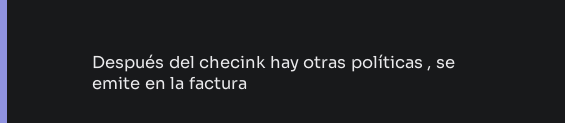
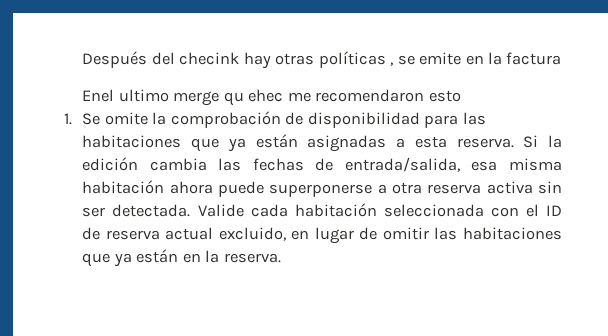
(247, 83) none -> [82,89,461,106] [64,111,486,128] [82,134,562,152] [82,157,562,172] [82,180,562,197] [82,203,562,217] [82,227,562,244] [82,249,281,267] // Enel ultimo merge qu ehec me recomendaron esto // 1. Se omite la comprobación de disponibilidad para las habitaciones que ya están asignadas a esta reserva. Si la edición cambia las fechas de entrada/salida, esa misma habitación ahora puede superponerse a otra reserva activa sin ser detectada. Valide cada habitación seleccionada con el ID de reserva actual excluido, en lugar de omitir las habitaciones que ya están en la reserva.

